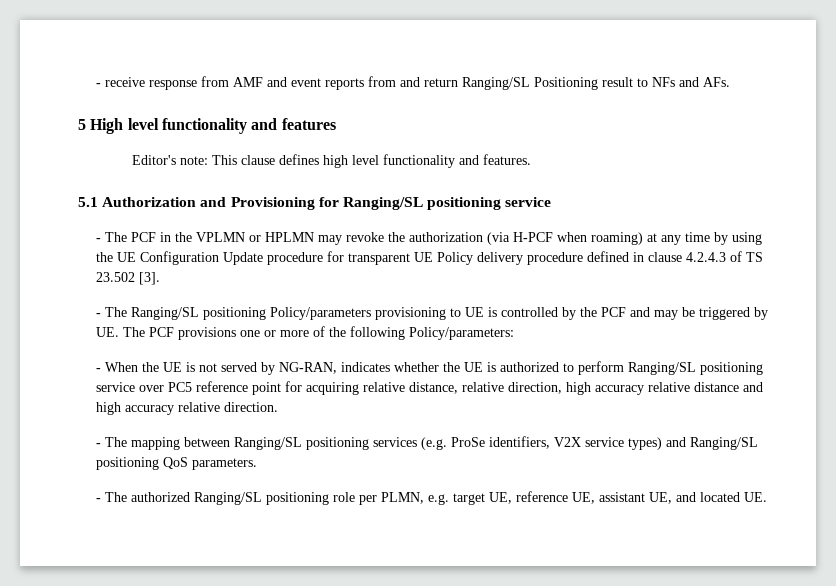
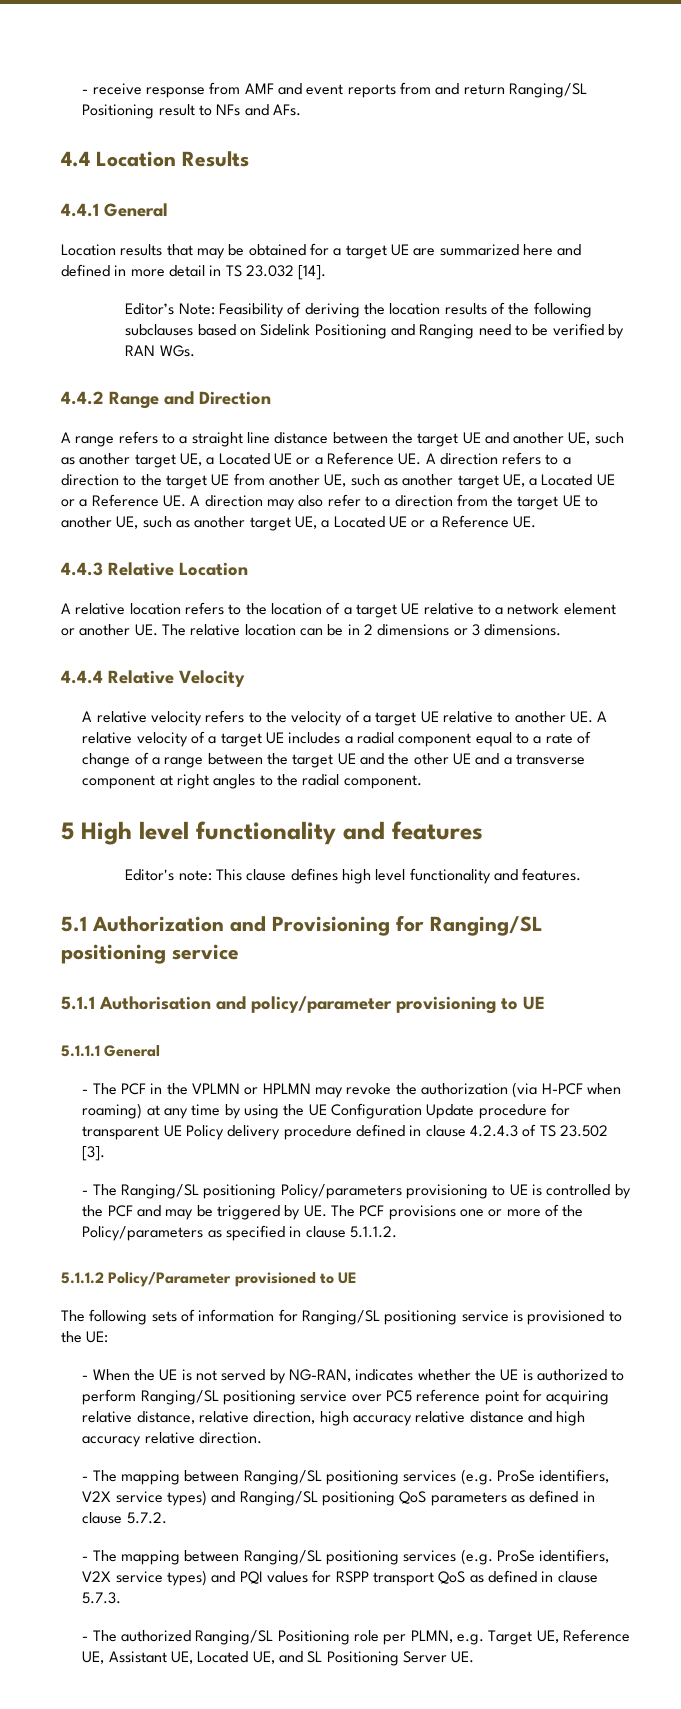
(731, 82) none -> [61,151,249,167] [61,203,168,217] [61,243,582,259] [61,264,327,280] [125,302,592,318] [125,323,624,339] [125,345,195,357] [61,391,271,409] [61,431,624,447] [61,452,571,468] [61,473,615,489] [61,494,599,510] [61,515,537,531] [61,562,248,576] [61,602,616,618] [61,624,562,636] [61,670,245,687] [82,710,608,726] [82,731,591,747] [82,752,585,768] [82,774,422,789] // 4.4 Location Results // 4.4.1 General // Location results that may be obtained for a target UE are summarized here and defined in more detail in TS 23.032 [14]. // Editor’s Note: Feasibility of deriving the location results of the following subclauses based on Sidelink Positioning and Ranging need to be verified by RAN WGs. // 4.4.2 Range and Direction // A range refers to a straight line distance between the target UE and another UE, such as another target UE, a Located UE or a Reference UE. A direction refers to a direction to the target UE from another UE, such as another target UE, a Located UE or a Reference UE. A direction may also refer to a direction from the target UE to another UE, such as another target UE, a Located UE or a Reference UE. // 4.4.3 Relative Location // A relative location refers to the location of a target UE relative to a network element or another UE. The relative location can be in 2 dimensions or 3 dimensions. // 4.4.4 Relative Velocity // A relative velocity refers to the velocity of a target UE relative to another UE. A relative velocity of a target UE includes a radial component equal to a rate of change of a range between the target UE and the other UE and a transverse component at right angles to the radial component.
(552, 202) none -> [61,996,545,1014] [61,1045,161,1057] // 5.1.1 Authorisation and policy/parameter provisioning to UE // 5.1.1.1 General
[350,326,515,340] following Policy/parameters: -> [82,1225,398,1241] [61,1272,358,1287] [61,1309,622,1325] [61,1331,109,1343] Policy/parameters as specified in clause 5.1.1.2. // 5.1.1.2 Policy/Parameter provisioned to UE // The following sets of information for Ranging/SL positioning service is provisioned to the UE:
[192,458,258,470] parameters. -> [430,1490,595,1506] [82,1512,167,1524] [82,1549,610,1565] [82,1570,598,1586] [82,1592,122,1604] parameters as defined in clause 5.7.2. // - The mapping between Ranging/SL positioning services (e.g. ProSe identifiers, V2X service types) and PQI values for RSPP transport QoS as defined in clause 5.7.3.
[266,492,330,505] positioning -> [277,1630,350,1645] Positioning
[453,491,741,505] target UE, reference UE, assistant UE, and located -> [488,1629,630,1645] [82,1651,448,1666] Target UE, Reference UE, Assistant UE, Located UE, and SL Positioning Server

